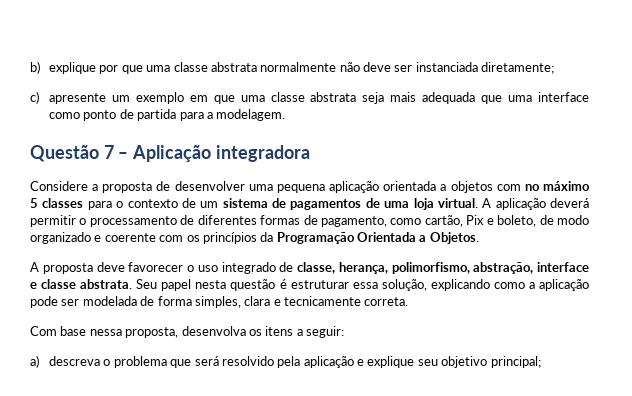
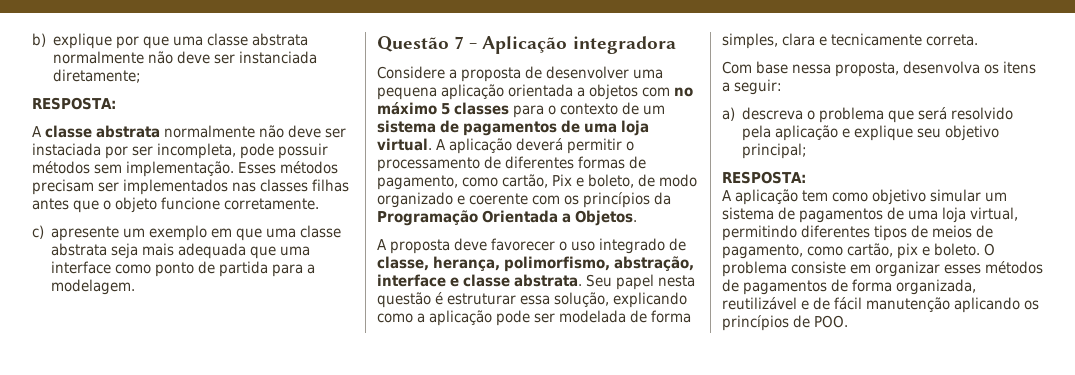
(555, 68) none -> [32,97,116,110] [32,125,346,138] [32,143,328,159] [32,161,338,177] [32,179,349,195] [32,197,319,213] // RESPOSTA: // A classe abstrata normalmente não deve ser instaciada por ser incompleta, pode possuir métodos sem implementação. Esses métodos precisam ser implementados nas classes filhas antes que o objeto funcione corretamente.
(541, 362) none -> [722,171,806,184] [722,189,1007,205] [722,207,1018,223] [722,225,993,241] [722,243,995,259] [722,261,1043,277] [722,279,976,295] [722,297,1039,313] [722,315,848,331] // RESPOSTA: // A aplicação tem como objetivo simular um sistema de pagamentos de uma loja virtual, permitindo diferentes tipos de meios de pagamento, como cartão, pix e boleto. O problema consiste em organizar esses métodos de pagamentos de forma organizada, reutilizável e de fácil manutenção aplicando os princípios de POO.

